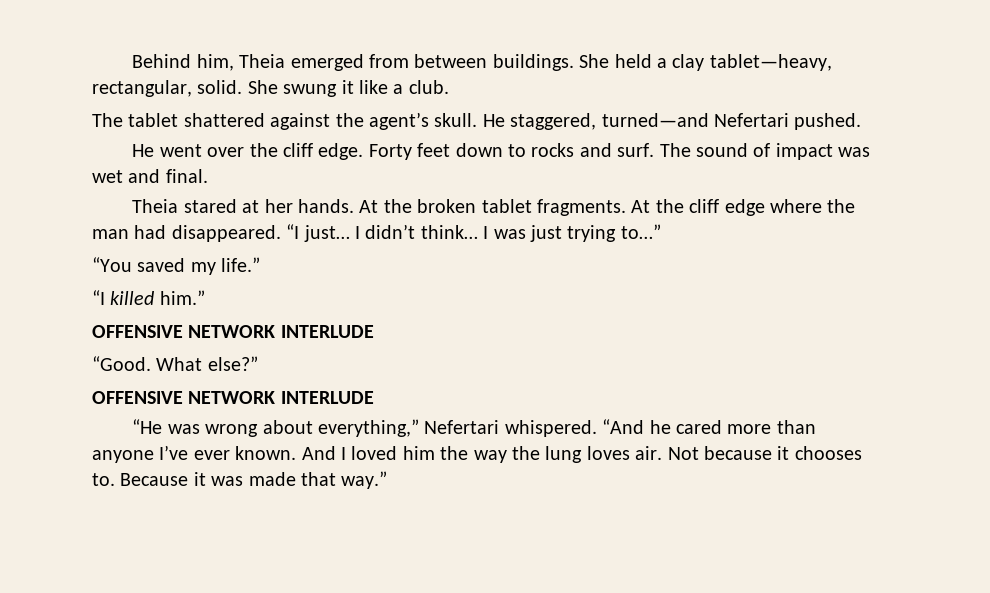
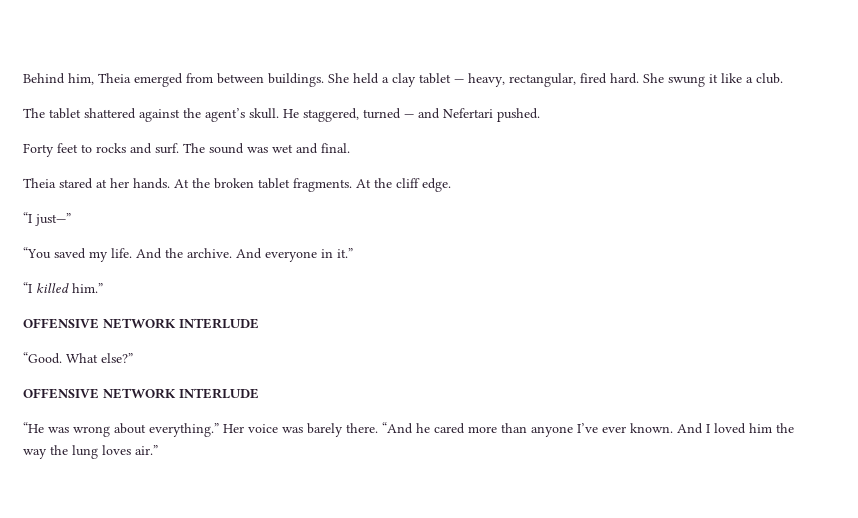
[709,54,832,71] [92,80,243,97] tablet—heavy, rectangular, solid. -> [419,73,639,87] tablet — heavy, rectangular, fired hard.
[601,113,709,127] turned—and -> [363,108,440,119] turned — and
[132,143,364,160] He went over the cliff edge. -> (540, 115) none
[455,143,503,157] down -> (78, 148) none
[753,143,833,160] of impact -> (244, 148) none
[724,199,856,216] [92,224,661,242] [92,257,261,275] edge where the man had disappeared. “I just… I didn’t think… I was just trying to…” // “You saved my life.” -> [422,178,451,192] [23,212,71,226] [23,247,353,262] edge. // “I just—” // “You saved my life. And the archive. And everyone in it.”
[318,419,597,437] everything,” Nefertari whispered. -> [149,423,378,437] everything.” Her voice was barely there.
[635,446,862,460] [92,471,388,489] air. Not because it chooses to. Because it was made that way.” -> [135,445,158,455] air.”

